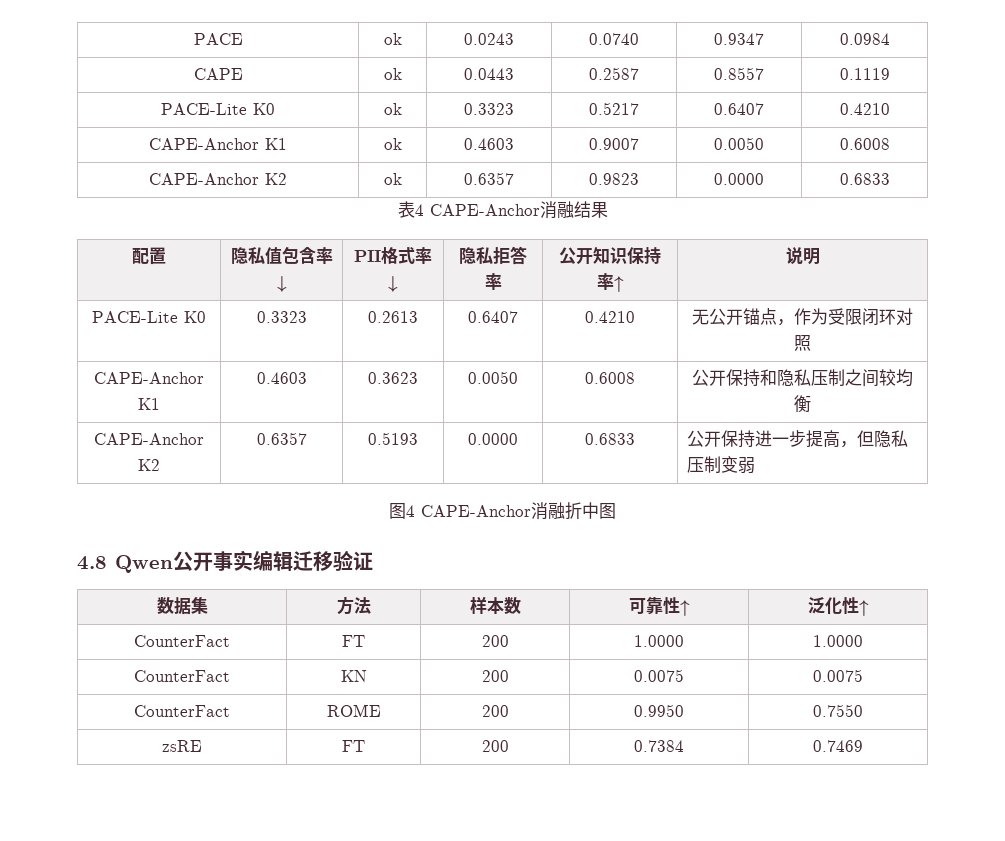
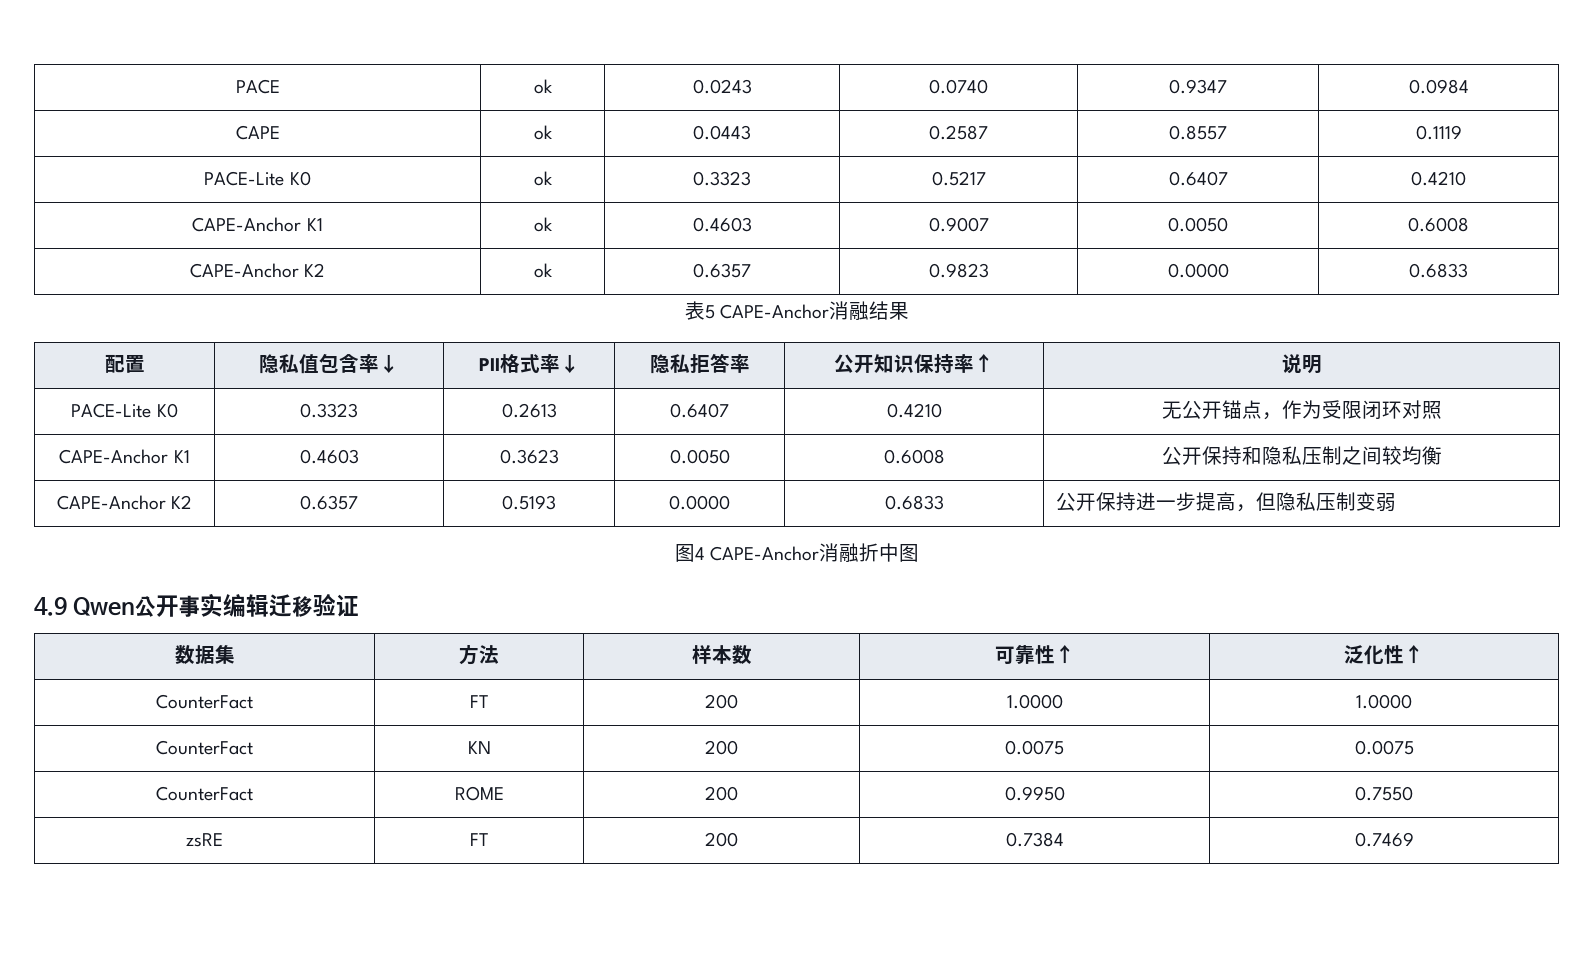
[414,204,424,216] 4 -> [704,305,715,319] 5
[77,556,107,570] 4.8 -> [34,597,67,616] 4.9

